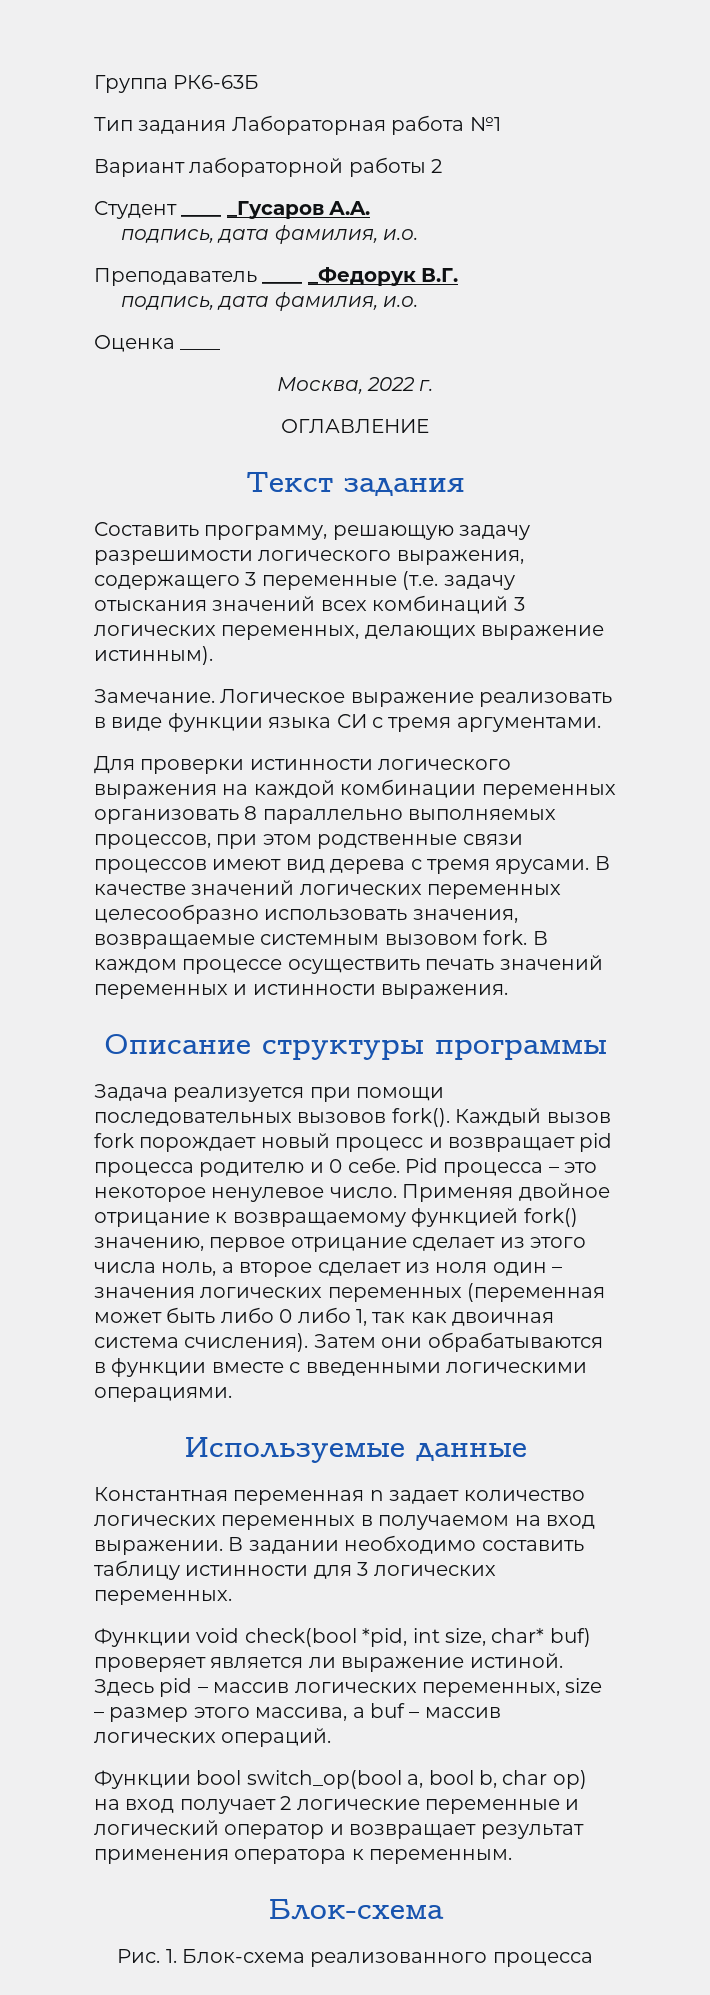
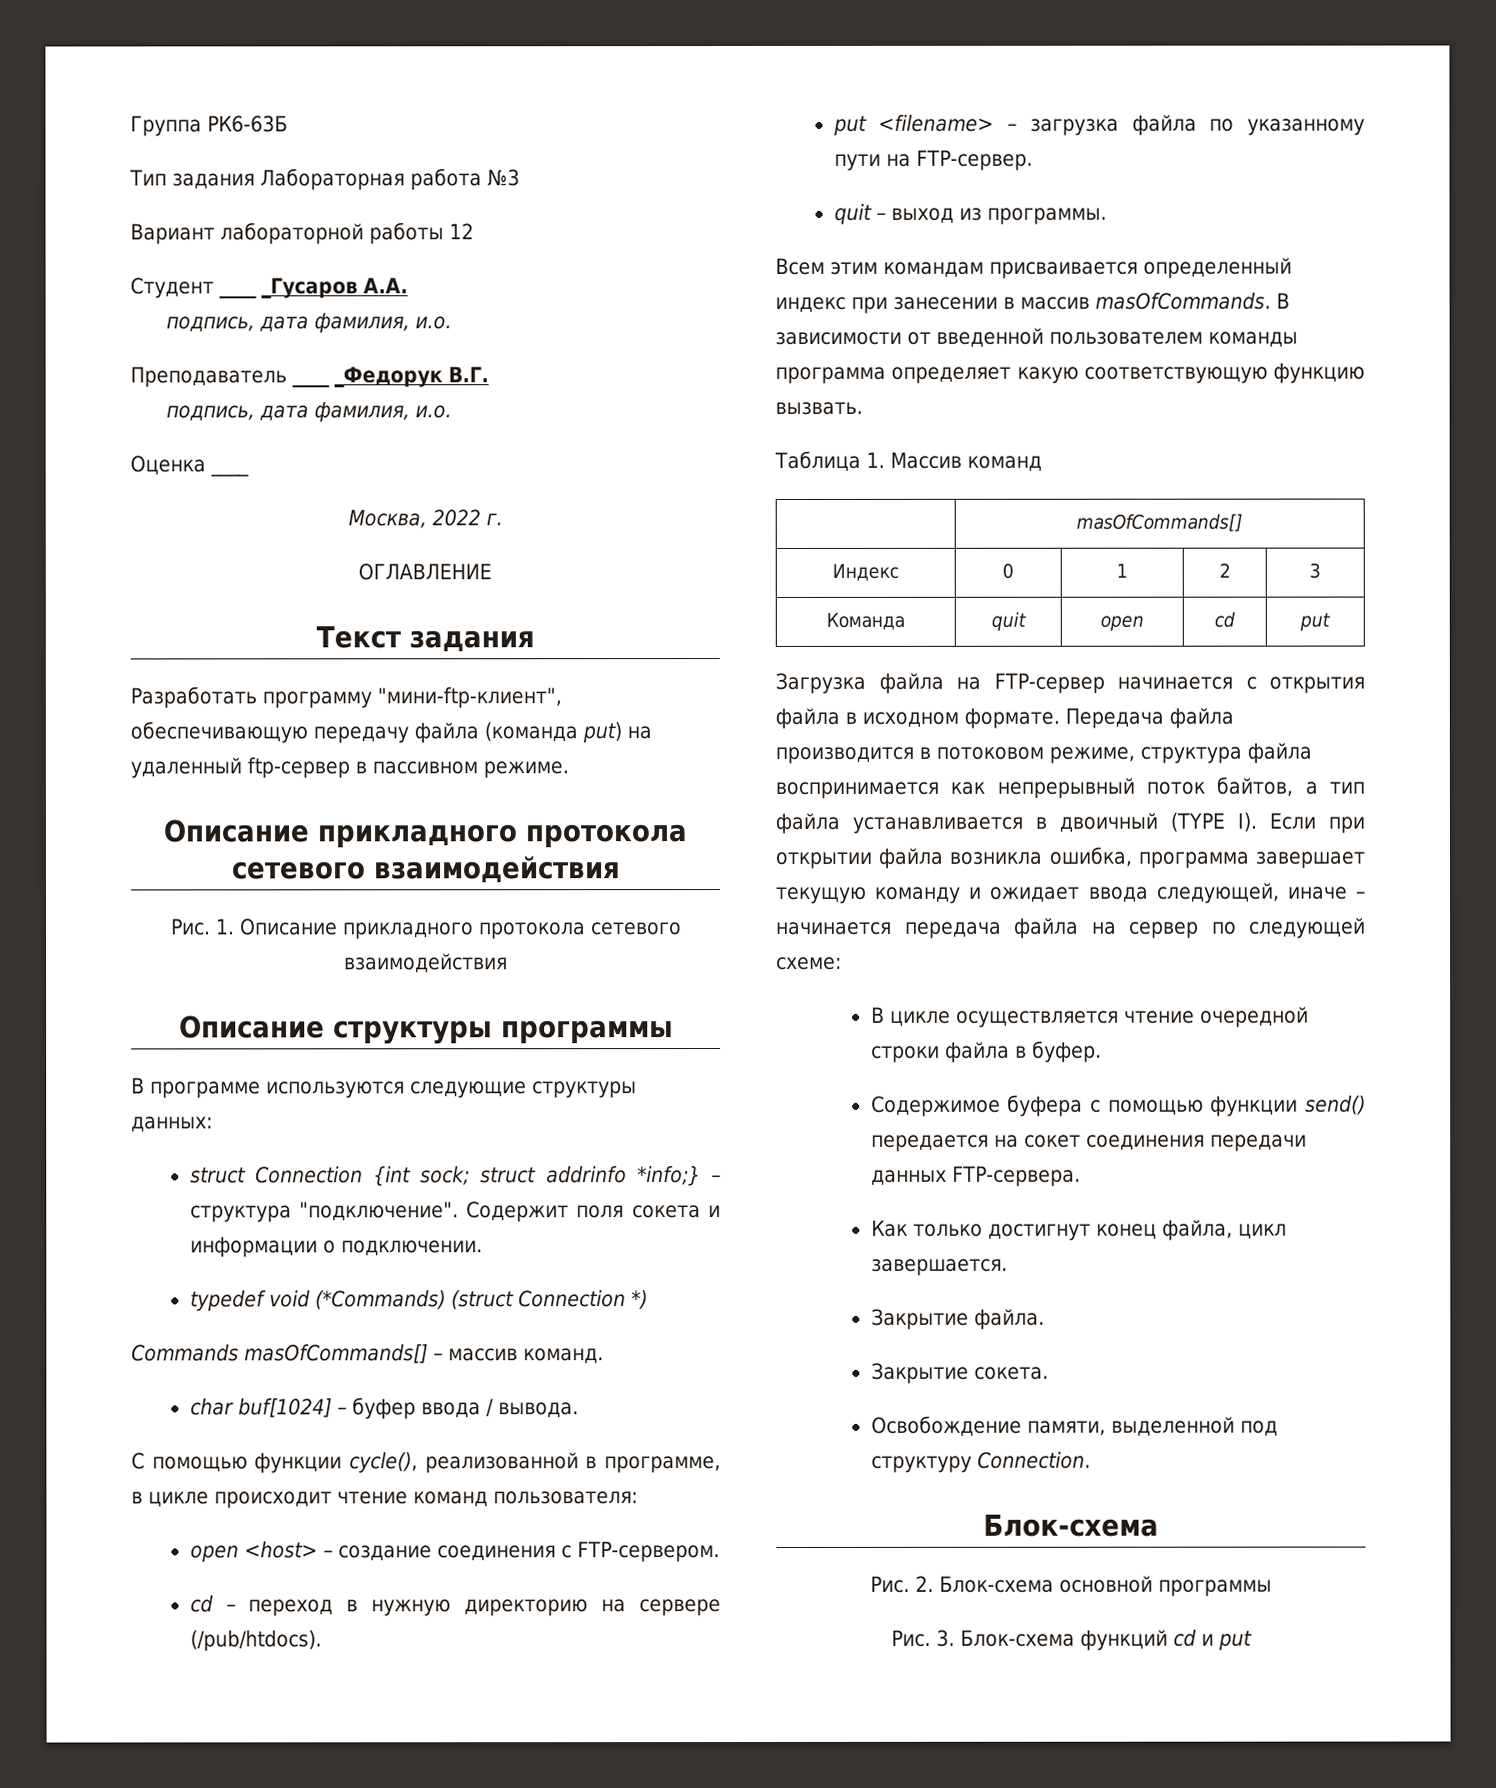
[469,117,501,131] №1 -> [487,169,520,187] №3
[431,159,443,173] 2 -> [449,223,474,240] 12
[94,522,531,540] [94,550,524,565] [94,571,515,590] [94,595,525,614] [94,625,605,640] [94,646,213,665] [94,689,613,707] [94,713,601,732] [94,756,512,774] [94,779,616,799] [94,806,557,824] [94,834,523,849] [94,856,610,874] [94,880,562,899] [94,904,518,924] [94,930,548,949] [94,955,603,974] [94,984,509,999] [103,1034,607,1060] [94,1084,445,1102] [94,1108,611,1127] [94,1133,613,1152] [94,1157,598,1177] [94,1183,610,1202] [94,1208,578,1227] [94,1237,586,1252] [94,1262,563,1277] [94,1283,606,1302] [94,1307,555,1326] [94,1332,603,1352] [94,1358,587,1377] [94,1387,232,1402] [183,1437,527,1463] [94,1487,585,1505] [94,1515,595,1530] [94,1535,584,1555] [94,1560,496,1580] [94,1590,232,1605] [94,1628,591,1647] [94,1653,563,1672] [94,1678,603,1697] [94,1703,501,1722] [94,1728,332,1747] [94,1770,587,1789] [94,1796,580,1814] [94,1820,584,1839] [94,1849,513,1864] [267,1899,444,1920] [117,1949,593,1967] Составить программу, решающую задачу разрешимости логического выражения, содержащего 3 переменные (т.е. задачу отыскания значений всех комбинаций 3 логических переменных, делающих выражение истинным). // Замечание. Логическое выражение реализовать в виде функции языка СИ с тремя аргументами. // Для проверки истинности логического выражения на каждой комбинации переменных организовать 8 параллельно выполняемых процессов, при этом родственные связи процессов имеют вид дерева с тремя ярусами. В качестве значений логических переменных целесообразно использовать значения, возвращаемые системным вызовом fork. В каждом процессе осуществить печать значений переменных и истинности выражения. // Описание структуры программы // Задача реализуется при помощи последовательных вызовов fork(). Каждый вызов fork порождает новый процесс и возвращает pid процесса родителю и 0 себе. Pid процесса – это некоторое ненулевое число. Применяя двойное отрицание к возвращаемому функцией fork() значению, первое отрицание сделает из этого числа ноль, а второе сделает из ноля один – значения логических переменных (переменная может быть либо 0 либо 1, так как двоичная система счисления). Затем они обрабатываются в функции вместе с введенными логическими операциями. // Используемые данные // Константная переменная n задает количество логических переменных в получаемом на вход выражении. В задании необходимо составить таблицу истинности для 3 логических переменных. // Функции void check(bool *pid, int size, char* buf) проверяет является ли выражение истиной. Здесь pid – массив логических переменных, size – размер этого массива, а buf – массив логических операций. // Функции bool switch_op(bool a, bool b, char op) на вход получает 2 логические переменные и логический оператор и возвращает результат применения оператора к переменным. // Блок-схема // Рис. 1. Блок-схема реализованного процесса -> [130,686,562,709] [130,721,652,744] [130,757,569,779] [163,819,687,849] [230,856,620,883] [170,918,682,940] [344,953,508,973] [178,1015,674,1045] [131,1077,637,1099] [131,1116,213,1132] [189,1166,721,1187] [189,1201,722,1223] [189,1236,483,1258] [189,1290,648,1312] [131,1344,604,1364] [189,1397,579,1420] [131,1452,721,1474] [131,1491,638,1509] [189,1541,720,1563] [189,1595,721,1617] [189,1630,322,1652] [832,114,1365,136] [833,149,1033,171] [833,203,1107,225] [775,257,1292,279] [775,292,1290,314] [775,327,1298,347] [775,362,1365,384] [775,401,863,415] [774,450,1042,471] [1076,513,1243,532] [832,563,899,581] [1002,562,1014,579] [1116,563,1128,578] [1218,562,1231,578] [1309,562,1321,579] [826,612,905,630] [990,611,1027,631] [1100,615,1144,631] [1214,611,1235,628] [1299,612,1331,631] [775,672,1365,694] [775,707,1234,729] [775,742,1312,764] [775,776,1365,799] [775,812,1365,834] [775,846,1365,869] [775,882,1366,904] [776,917,1366,939] [776,956,842,970] [870,1006,1309,1028] [870,1040,1102,1063] [870,1094,1366,1117] [870,1134,1307,1152] [870,1165,1081,1187] [870,1219,1287,1241] [870,1258,1008,1276] [870,1308,1045,1330] [870,1362,1049,1384] [870,1415,1278,1436] [870,1451,1091,1473] [983,1513,1159,1537] [870,1575,1272,1597] [891,1629,1252,1651] Разработать программу "мини-ftp-клиент", обеспечивающую передачу файла (команда put) на удаленный ftp-сервер в пассивном режиме. // Описание прикладного протокола сетевого взаимодействия // Рис. 1. Описание прикладного протокола сетевого взаимодействия // Описание структуры программы // В программе используются следующие структуры данных: // struct Connection {int sock; struct addrinfo *info;} – структура "подключение". Содержит поля сокета и информации о подключении. // typedef void (*Commands) (struct Connection *) // Commands masOfCommands[] – массив команд. // char buf[1024] – буфер ввода / вывода. // С помощью функции cycle(), реализованной в программе, в цикле происходит чтение команд пользователя: // open <host> – создание соединения с FTP-сервером. // cd – переход в нужную директорию на сервере (/pub/htdocs). // put <filename> – загрузка файла по указанному пути на FTP-сервер. // quit – выход из программы. // Всем этим командам присваивается определенный индекс при занесении в массив masOfCommands. В зависимости от введенной пользователем команды программа определяет какую соответствующую функцию вызвать. // Таблица 1. Массив команд // | masOfCommands[] // Индекс | 0 | 1 | 2 | 3 // Команда | quit | open | cd | put // Загрузка файла на FTP-сервер начинается с открытия файла в исходном формате. Передача файла производится в потоковом режиме, структура файла воспринимается как непрерывный поток байтов, а тип файла устанавливается в двоичный (TYPE I). Если при открытии файла возникла ошибка, программа завершает текущую команду и ожидает ввода следующей, иначе – начинается передача файла на сервер по следующей схеме: // В цикле осуществляется чтение очередной строки файла в буфер. // Содержимое буфера с помощью функции send() передается на сокет соединения передачи данных FTP-сервера. // Как только достигнут конец файла, цикл завершается. // Закрытие файла. // Закрытие сокета. // Освобождение памяти, выделенной под структуру Connection. // Блок-схема // Рис. 2. Блок-схема основной программы // Рис. 3. Блок-схема функций cd и put

